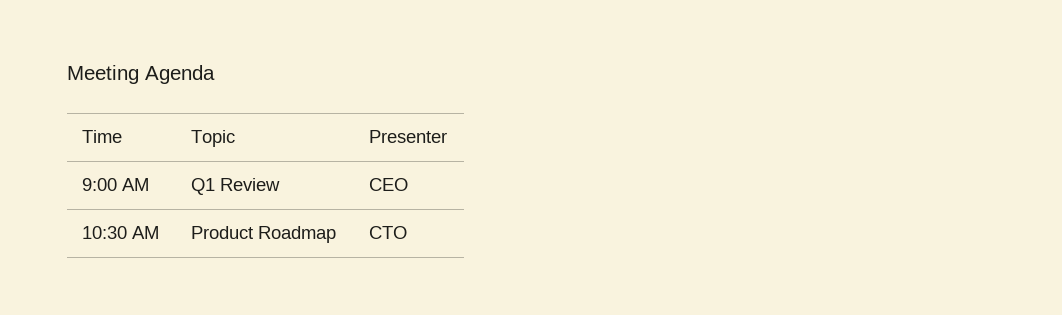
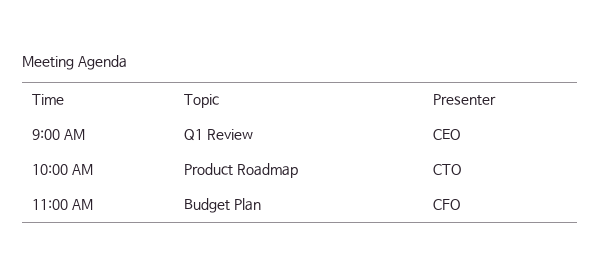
[82,226,128,239] 10:30 -> [32,164,69,175] 10:00
(408, 232) none -> [32,199,94,210] [184,198,262,213] [433,199,462,210] // 11:00 AM | Budget Plan | CFO

